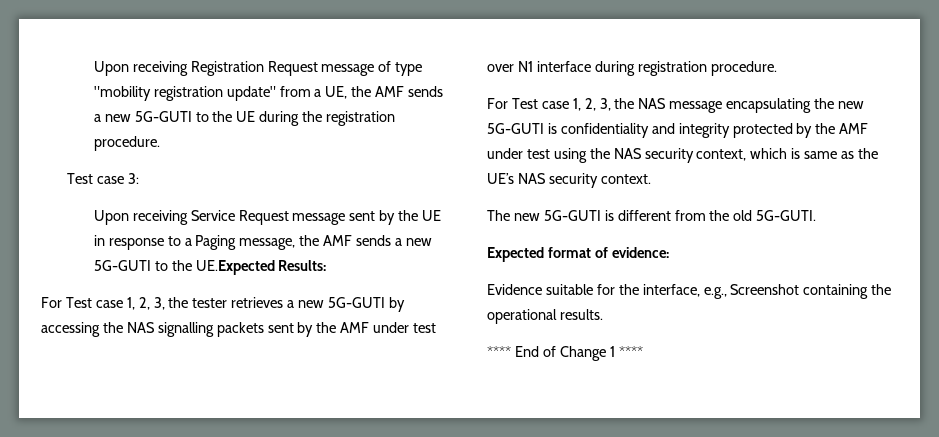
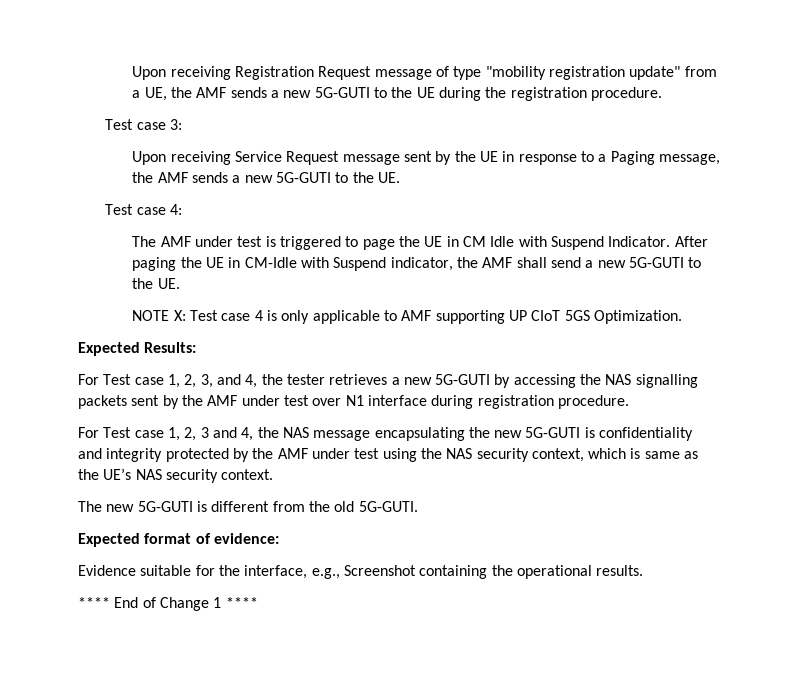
[195,260,275,275] UE.Expected -> [377,172,400,183] [105,204,182,215] [132,236,708,250] [132,257,702,271] [132,278,180,289] [132,310,682,324] [78,342,140,356] UE. // Test case 4: // The AMF under test is triggered to page the UE in CM Idle with Suspend Indicator. After paging the UE in CM-Idle with Suspend indicator, the AMF shall send a new 5G-GUTI to the UE. // NOTE X: Test case 4 is only applicable to AMF supporting UP CIoT 5GS Optimization. // Expected
(165, 303) none -> [216,374,258,388] and 4,
[599,98,611,111] 3, -> [200,427,254,441] 3 and 4,

